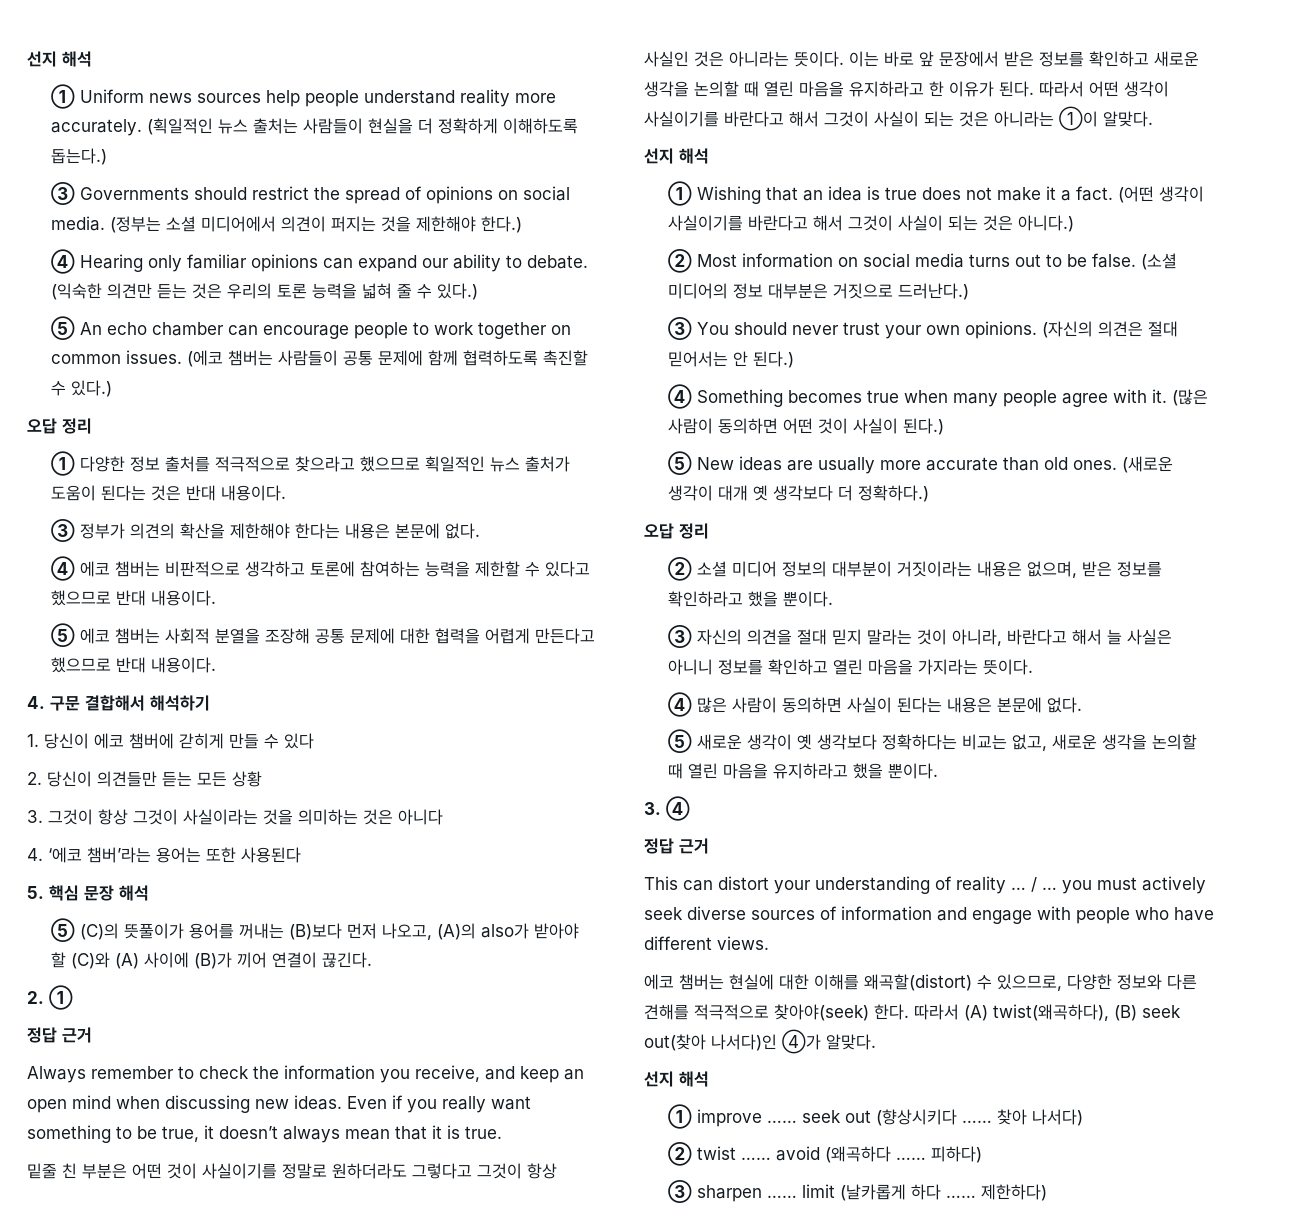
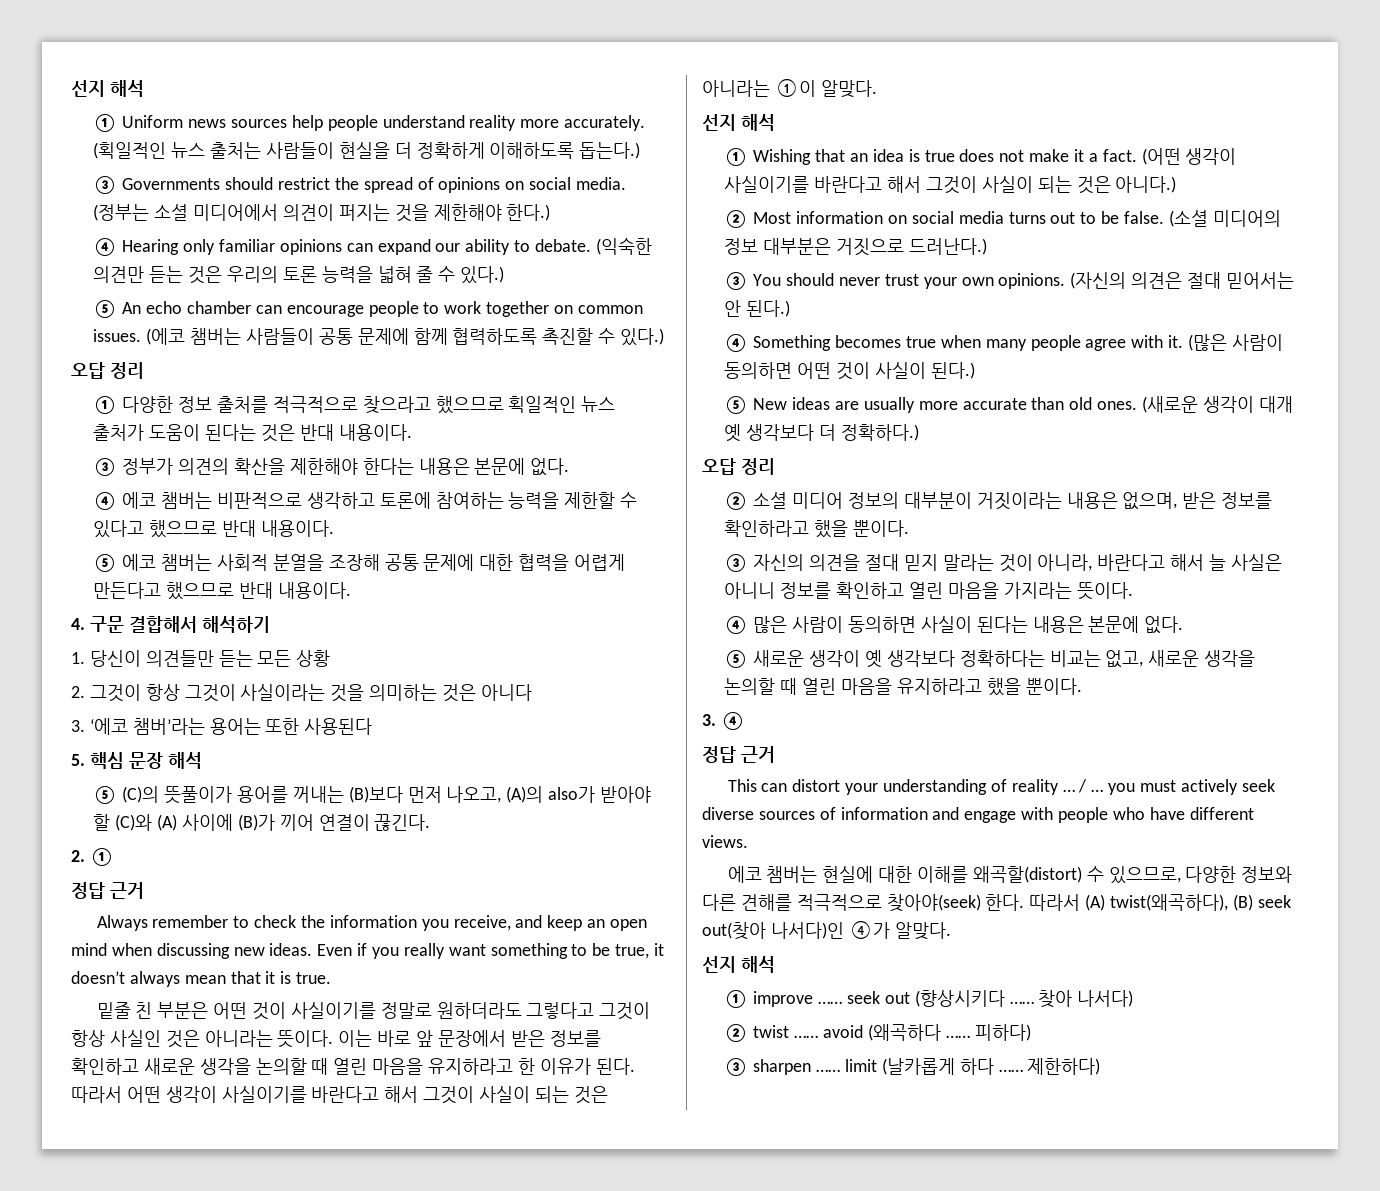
[94,733,314,749] [27,771,92,787] 에코 챔버에 갇히게 만들 수 있다 // 2. 당신이 -> (141, 658) none
[27,810,43,823] 3. -> [71,686,85,698] 2.
[27,848,43,861] 4. -> [71,720,85,732] 3.

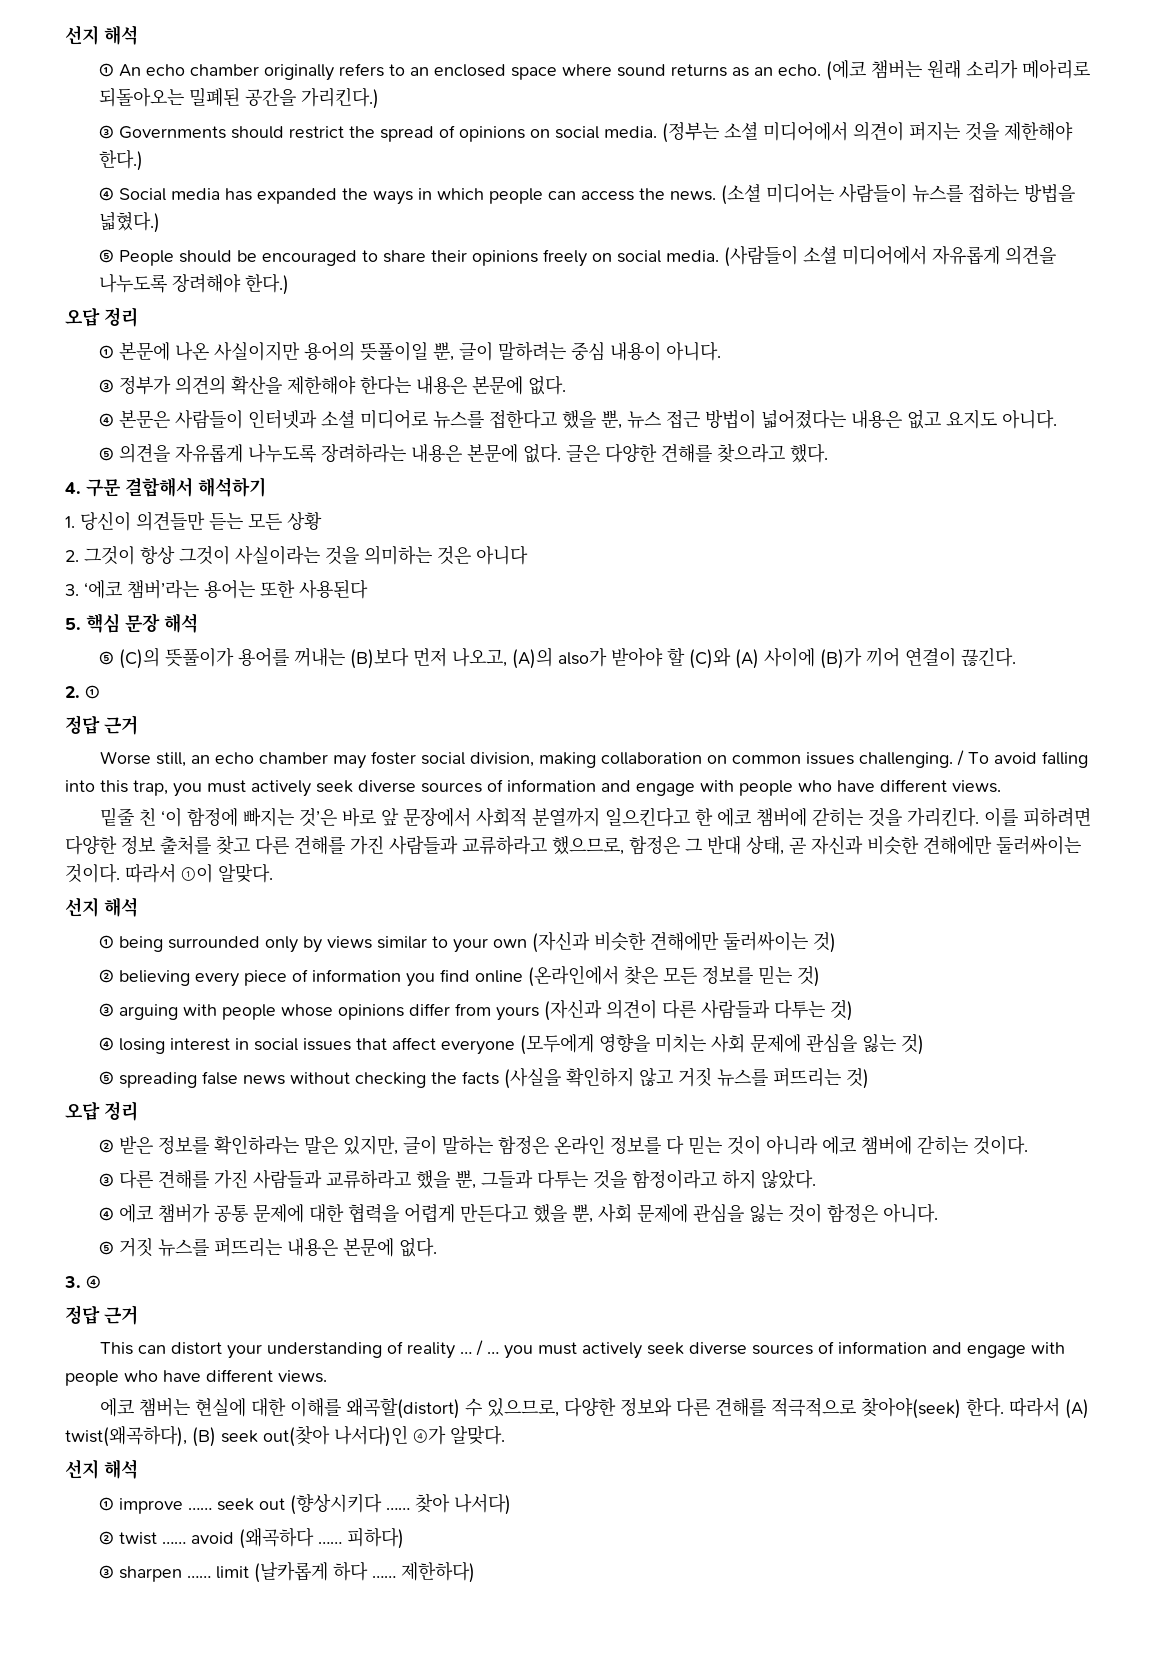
[71,80,144,97] [93,114,646,132] [93,142,641,159] 선지 해석 // ① Uniform news sources help people understand reality more accurately. (획일적인 뉴스 출처는 사람들이 현실을 더 정확하게 이해하도록 돕는다.) -> [65,25,138,45] [98,59,1090,81] [98,87,379,109] 선지 해석 // ① An echo chamber originally refers to an enclosed space where sound returns as an echo. (에코 챔버는 원래 소리가 메아리로 되돌아오는 밀폐된 공간을 가리킨다.)
[122,237,652,255] [93,266,505,284] [93,300,643,318] [93,328,665,346] [71,362,144,379] [93,396,616,414] [93,424,412,442] Hearing only familiar opinions can expand our ability to debate. (익숙한 의견만 듣는 것은 우리의 토론 능력을 넓혀 줄 수 있다.) // ⑤ An echo chamber can encourage people to work together on common issues. (에코 챔버는 사람들이 공통 문제에 함께 협력하도록 촉진할 수 있다.) // 오답 정리 // ① 다양한 정보 출처를 적극적으로 찾으라고 했으므로 획일적인 뉴스 출처가 도움이 된다는 것은 반대 내용이다. -> [118,183,1075,205] [98,211,160,233] [98,245,1056,267] [98,273,289,295] [65,307,138,327] [98,341,721,361] Social media has expanded the ways in which people can access the news. (소셜 미디어는 사람들이 뉴스를 접하는 방법을 넓혔다.) // ⑤ People should be encouraged to share their opinions freely on social media. (사람들이 소셜 미디어에서 자유롭게 의견을 나누도록 장려해야 한다.) // 오답 정리 // ① 본문에 나온 사실이지만 용어의 뜻풀이일 뿐, 글이 말하려는 중심 내용이 아니다.
[122,492,638,509] [93,520,335,538] [93,554,626,572] [93,582,352,600] 에코 챔버는 비판적으로 생각하고 토론에 참여하는 능력을 제한할 수 있다고 했으므로 반대 내용이다. // ⑤ 에코 챔버는 사회적 분열을 조장해 공통 문제에 대한 협력을 어렵게 만든다고 했으므로 반대 내용이다. -> [118,409,1057,429] [98,443,828,463] 본문은 사람들이 인터넷과 소셜 미디어로 뉴스를 접한다고 했을 뿐, 뉴스 접근 방법이 넓어졌다는 내용은 없고 요지도 아니다. // ⑤ 의견을 자유롭게 나누도록 장려하라는 내용은 본문에 없다. 글은 다양한 견해를 찾으라고 했다.
[96,915,647,931] [71,943,665,959] [71,971,332,987] [96,1002,651,1020] [71,1030,601,1048] [71,1058,635,1075] [71,1086,608,1104] [702,80,770,97] Always remember to check the information you receive, and keep an open mind when discussing new ideas. Even if you really want something to be true, it doesn’t always mean that it is true. // 밑줄 친 부분은 어떤 것이 사실이기를 정말로 원하더라도 그렇다고 그것이 항상 사실인 것은 아니라는 뜻이다. 이는 바로 앞 문장에서 받은 정보를 확인하고 새로운 생각을 논의할 때 열린 마음을 유지하라고 한 이유가 된다. 따라서 어떤 생각이 사실이기를 바란다고 해서 그것이 사실이 되는 것은 아니라는 -> [99,750,1088,769] [65,779,1001,797] [99,807,1091,827] [65,835,1081,855] [65,863,176,883] Worse still, an echo chamber may foster social division, making collaboration on common issues challenging. / To avoid falling into this trap, you must actively seek diverse sources of information and engage with people who have different views. // 밑줄 친 ‘이 함정에 빠지는 것’은 바로 앞 문장에서 사회적 분열까지 일으킨다고 한 에코 챔버에 갇히는 것을 가리킨다. 이를 피하려면 다양한 정보 출처를 찾고 다른 견해를 가진 사람들과 교류하라고 했으므로, 함정은 그 반대 상태, 곧 자신과 비슷한 견해에만 둘러싸이는 것이다. 따라서
[753,148,1237,165] [724,176,1177,194] [724,210,1281,228] [724,238,988,256] [724,272,1294,290] [724,300,791,317] [724,334,1283,352] [724,362,975,380] [724,396,1293,414] [724,424,920,442] [702,458,775,475] [724,492,1273,510] [724,520,910,538] [724,554,1282,572] [724,582,1133,600] [724,616,1184,634] [724,650,1256,668] [724,678,1082,696] Wishing that an idea is true does not make it a fact. (어떤 생각이 사실이기를 바란다고 해서 그것이 사실이 되는 것은 아니다.) // ② Most information on social media turns out to be false. (소셜 미디어의 정보 대부분은 거짓으로 드러난다.) // ③ You should never trust your own opinions. (자신의 의견은 절대 믿어서는 안 된다.) // ④ Something becomes true when many people agree with it. (많은 사람이 동의하면 어떤 것이 사실이 된다.) // ⑤ New ideas are usually more accurate than old ones. (새로운 생각이 대개 옛 생각보다 더 정확하다.) // 오답 정리 // ② 소셜 미디어 정보의 대부분이 거짓이라는 내용은 없으며, 받은 정보를 확인하라고 했을 뿐이다. // ③ 자신의 의견을 절대 믿지 말라는 것이 아니라, 바란다고 해서 늘 사실은 아니니 정보를 확인하고 열린 마음을 가지라는 뜻이다. // ④ 많은 사람이 동의하면 사실이 된다는 내용은 본문에 없다. // ⑤ 새로운 생각이 옛 생각보다 정확하다는 비교는 없고, 새로운 생각을 논의할 때 열린 마음을 유지하라고 했을 뿐이다. -> [118,931,836,953] [98,965,820,987] [98,999,853,1021] [98,1033,924,1055] [98,1067,869,1089] [65,1101,138,1121] [98,1135,1028,1155] [98,1169,816,1189] [98,1203,938,1223] [98,1237,437,1257] being surrounded only by views similar to your own (자신과 비슷한 견해에만 둘러싸이는 것) // ② believing every piece of information you find online (온라인에서 찾은 모든 정보를 믿는 것) // ③ arguing with people whose opinions differ from yours (자신과 의견이 다른 사람들과 다투는 것) // ④ losing interest in social issues that affect everyone (모두에게 영향을 미치는 사회 문제에 관심을 잃는 것) // ⑤ spreading false news without checking the facts (사실을 확인하지 않고 거짓 뉴스를 퍼뜨리는 것) // 오답 정리 // ② 받은 정보를 확인하라는 말은 있지만, 글이 말하는 함정은 온라인 정보를 다 믿는 것이 아니라 에코 챔버에 갇히는 것이다. // ③ 다른 견해를 가진 사람들과 교류하라고 했을 뿐, 그들과 다투는 것을 함정이라고 하지 않았다. // ④ 에코 챔버가 공통 문제에 대한 협력을 어렵게 만든다고 했을 뿐, 사회 문제에 관심을 잃는 것이 함정은 아니다. // ⑤ 거짓 뉴스를 퍼뜨리는 내용은 본문에 없다.

